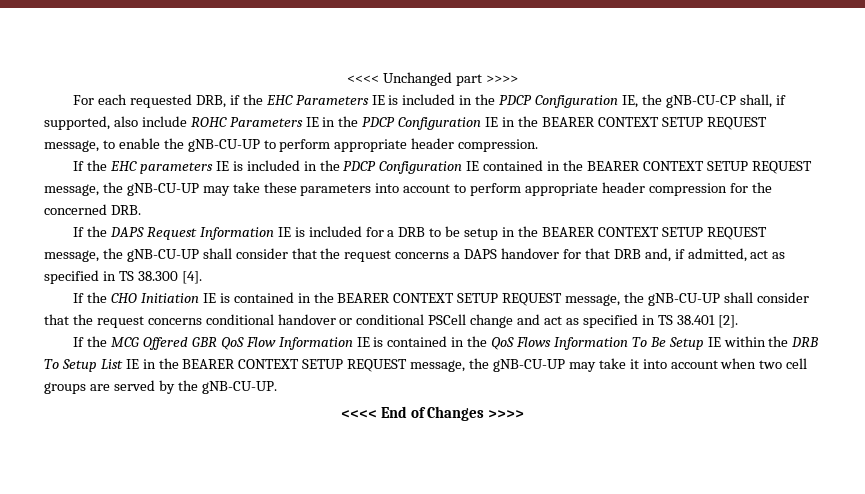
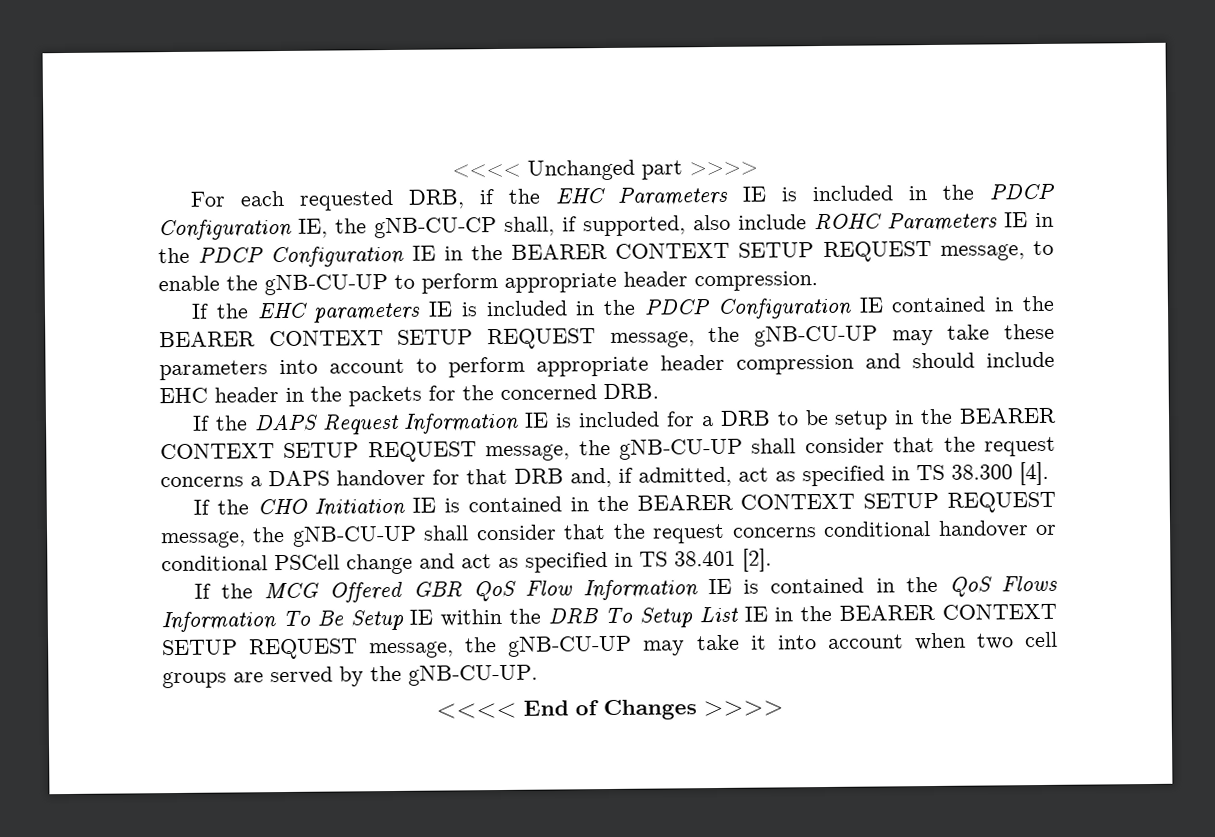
(727, 189) none -> [865,351,1055,369] [159,385,422,407] and should include EHC header in the packets

